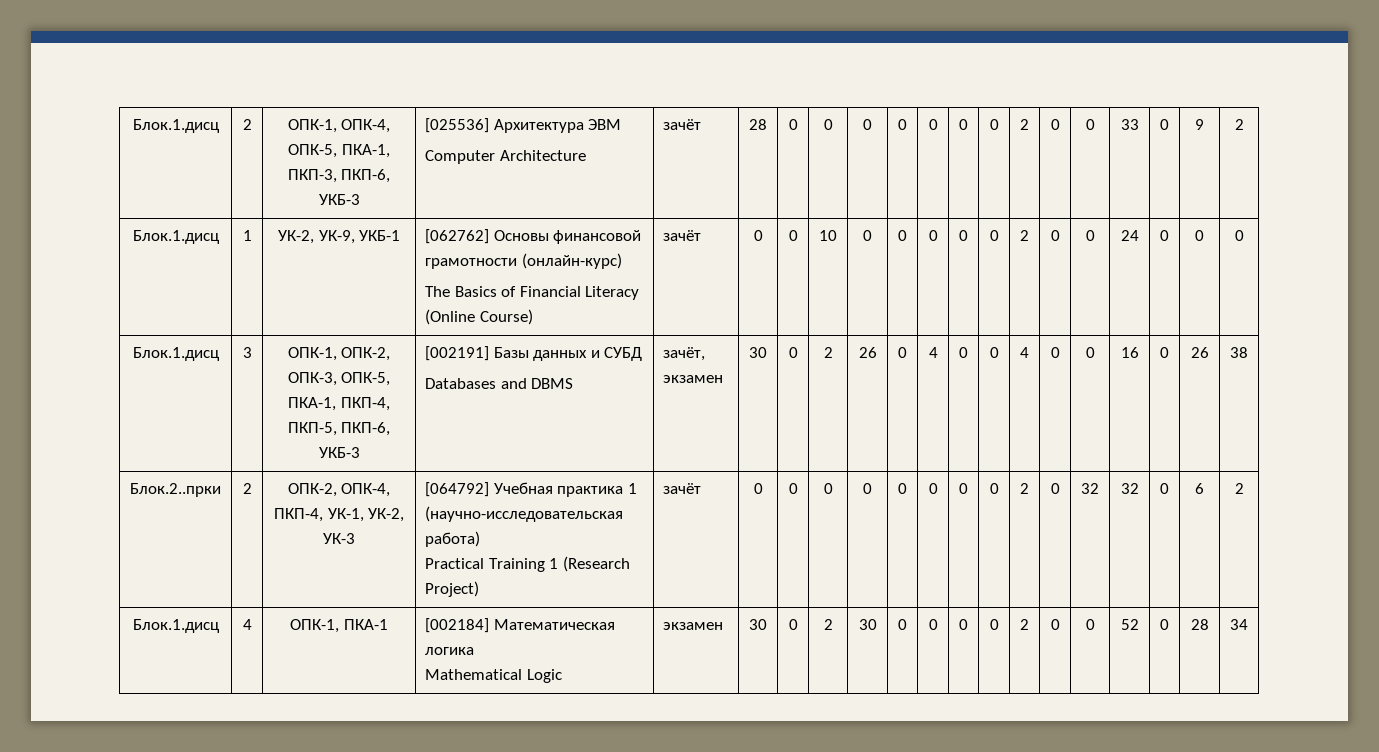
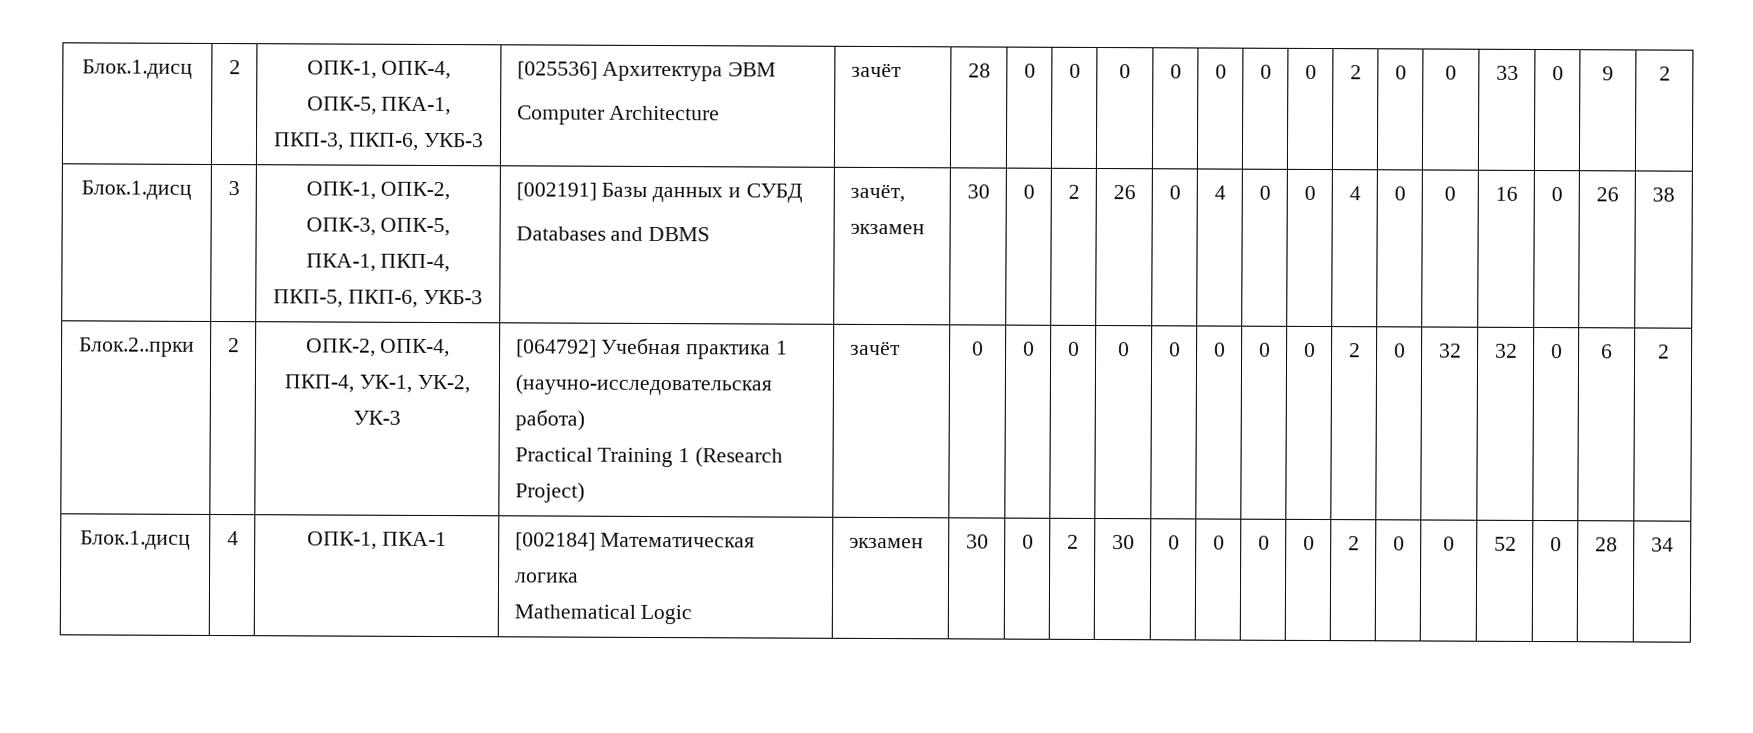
[132,230,219,244] [242,230,252,241] [278,230,400,244] [425,229,642,244] [425,253,622,269] [425,286,640,300] [425,309,533,325] [663,230,702,241] [753,230,763,241] [788,230,798,241] [819,230,837,241] [863,230,872,241] [898,230,907,241] [928,230,938,241] [959,230,968,241] [989,230,999,241] [1020,230,1029,241] [1050,230,1060,241] [1085,230,1095,241] [1120,230,1139,241] [1160,230,1169,241] [1195,230,1204,241] [1234,230,1244,241] // Блок.1.дисц | 1 | УК-2, УК-9, УКБ-1 | [062762] Основы финансовой грамотности (онлайн-курс) // The Basics of Financial Literacy (Online Course) | зачёт | 0 | 0 | 10 | 0 | 0 | 0 | 0 | 0 | 2 | 0 | 0 | 24 | 0 | 0 | 0 -> (1671, 73) none

